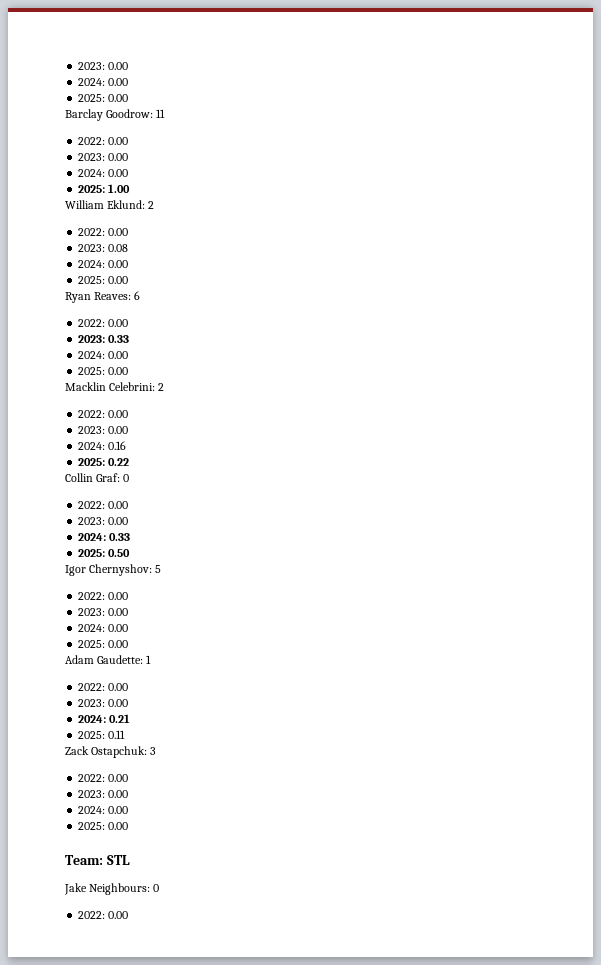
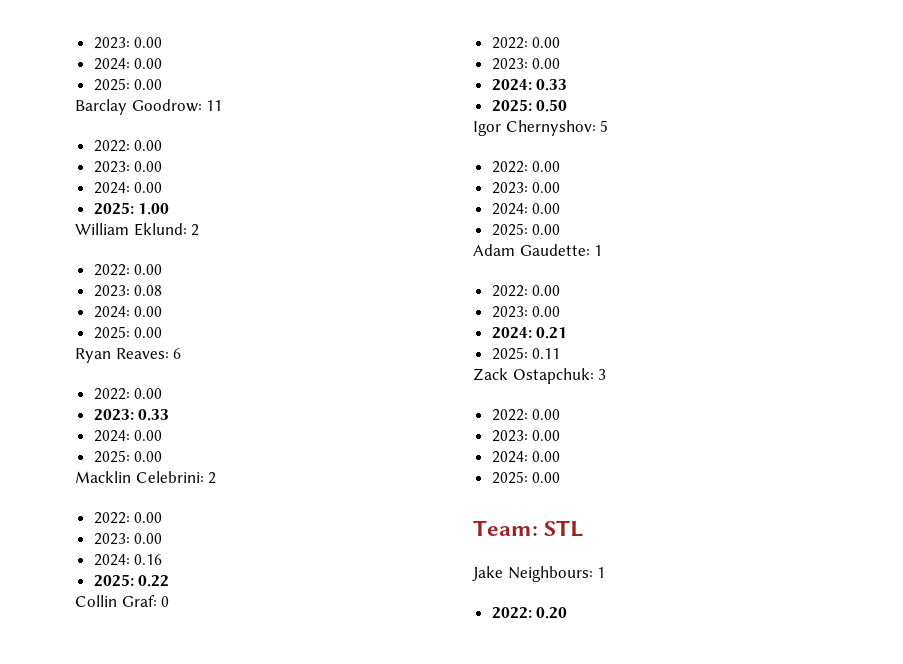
[153,884,160,892] [78,911,129,919] 0 // 2022: 0.00 -> [597,567,606,578] [491,607,568,619] 1 // 2022: 0.20

